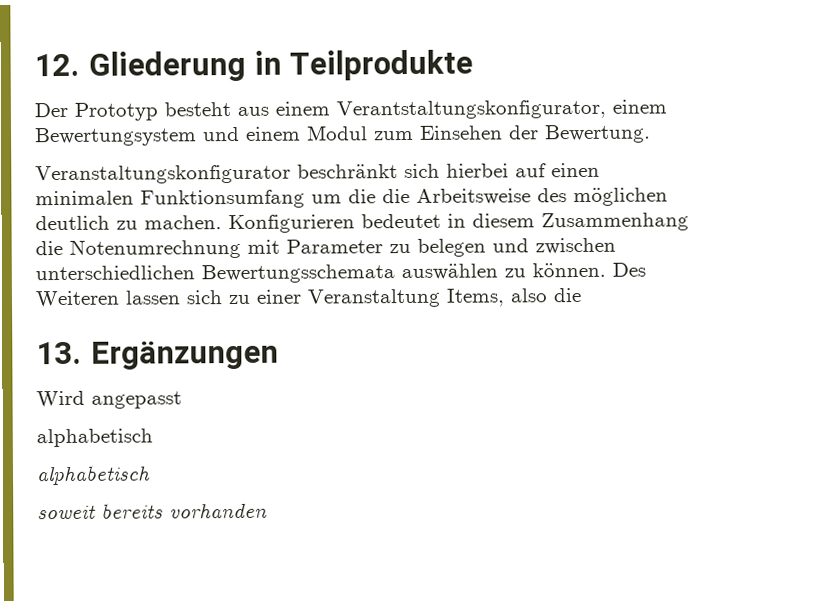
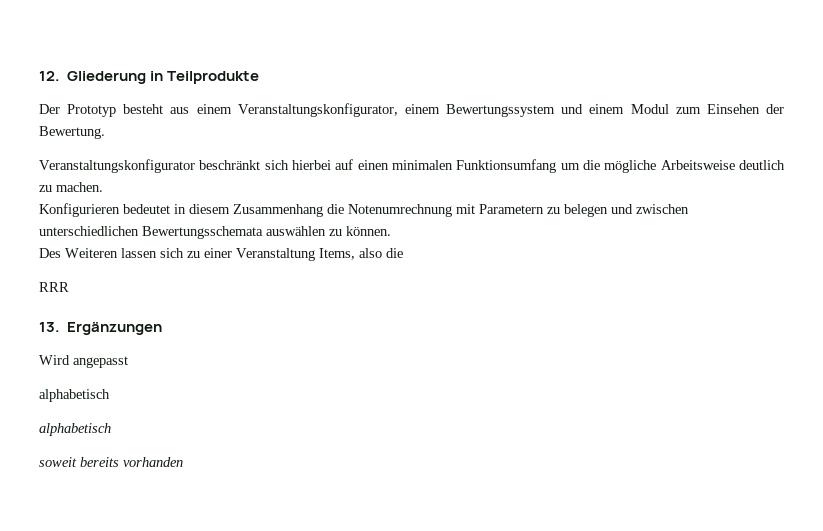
[336,99,667,120] [34,127,197,147] Verantstaltungskonfigurator, einem Bewertungsystem -> [237,103,556,117] Veranstaltungskonfigurator, einem Bewertungssystem
[382,187,668,207] die Arbeitsweise des möglichen -> [604,160,735,173] mögliche Arbeitsweise
(222, 222) none -> (103, 187) //
[286,239,383,254] Parameter -> [479,204,544,214] Parametern
(606, 270) none -> (391, 231) //
(582, 295) none -> [39,282,69,292] // RRR

